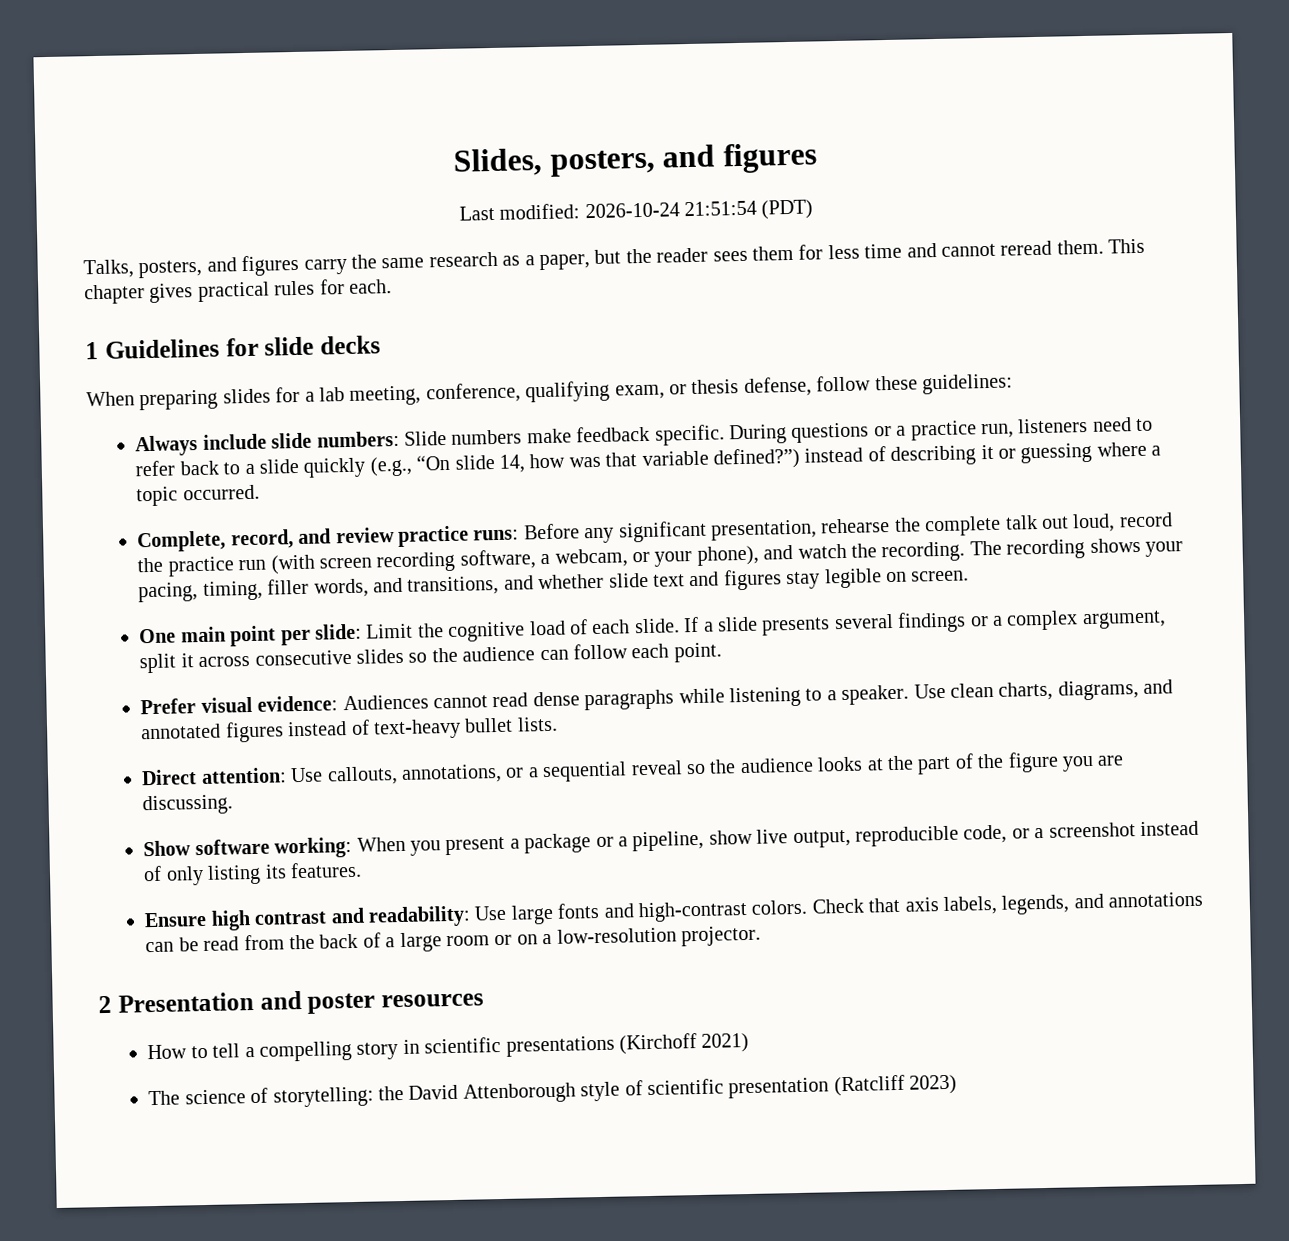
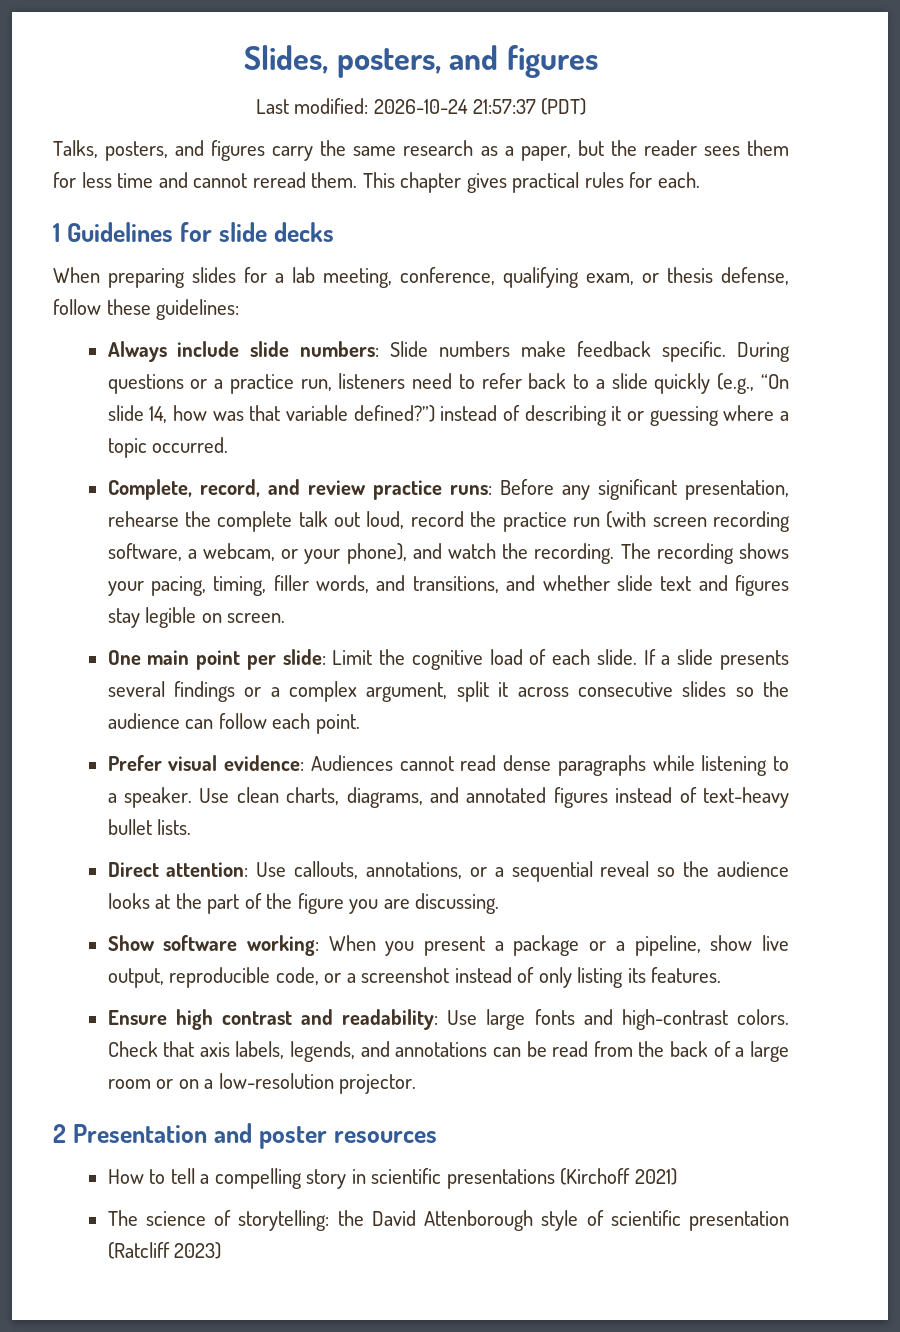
[683,200,757,217] 21:51:54 -> [472,99,536,114] 21:57:37

